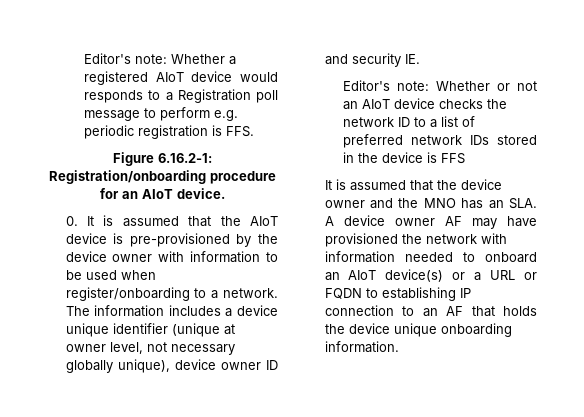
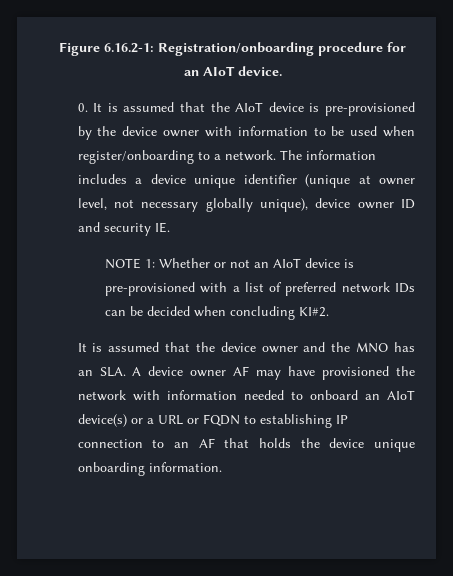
[84,53,237,65] [84,71,278,85] [84,89,278,103] [84,107,239,121] [84,125,255,139] Editor's note: Whether a registered AIoT device would responds to a Registration poll message to perform e.g. periodic registration is FFS. // -> (59, 49) none
[343,80,430,91] Editor's note: -> [105,258,156,269] NOTE 1:
[439,99,508,109] [343,117,427,127] checks the network ID to -> [344,259,355,268] [105,282,228,296] is pre-provisioned with
[497,135,537,145] [343,152,466,164] stored in the device is FFS -> [105,306,330,320] can be decided when concluding KI#2.

